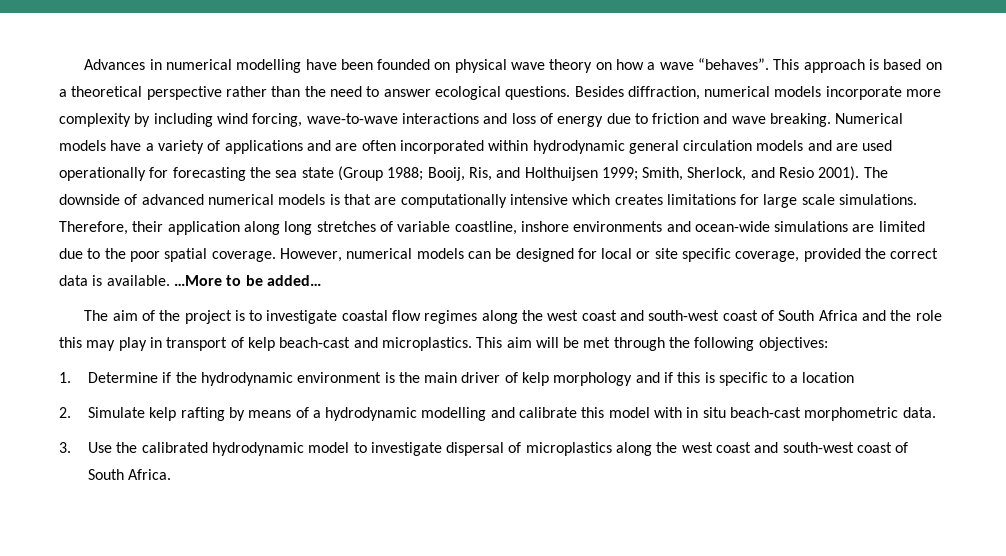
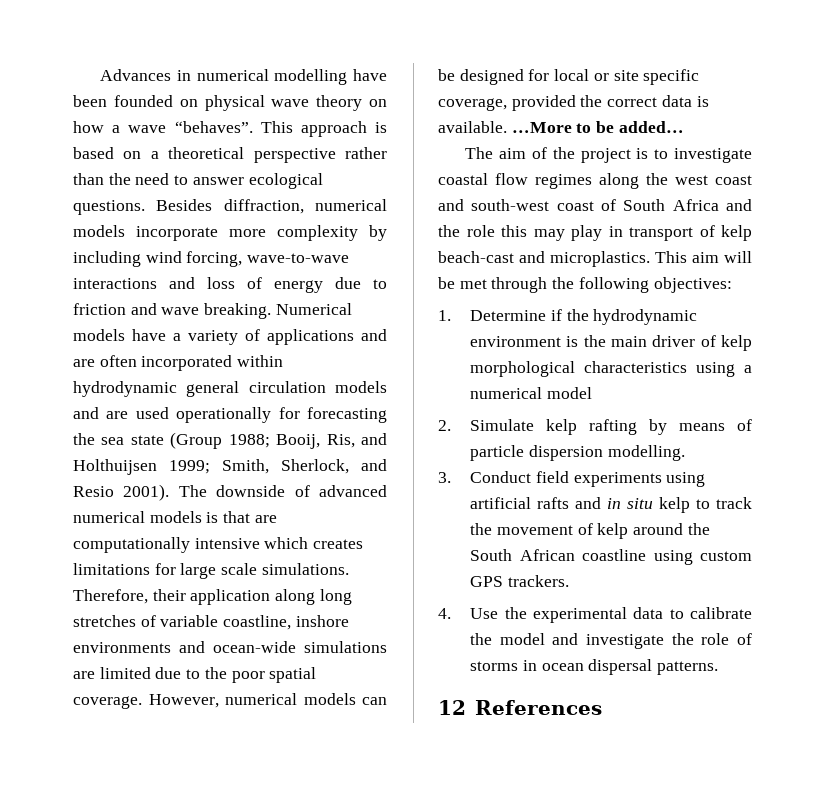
[553,372,854,386] morphology and if this is specific to a location -> [470,361,752,377] [470,387,592,399] morphological characteristics using a numerical model
[312,407,936,421] [59,442,909,456] [87,469,172,480] a hydrodynamic modelling and calibrate this model with in situ beach-cast morphometric data. // 3. Use the calibrated hydrodynamic model to investigate dispersal of microplastics along the west coast and south-west coast of South Africa. -> [470,445,685,461] [438,471,706,487] [470,497,752,513] [470,523,710,539] [470,549,752,565] [470,575,569,587] [438,607,752,623] [470,633,752,649] [470,659,719,675] [438,700,602,715] particle dispersion modelling. // 3. Conduct field experiments using artificial rafts and in situ kelp to track the movement of kelp around the South African coastline using custom GPS trackers. // 4. Use the experimental data to calibrate the model and investigate the role of storms in ocean dispersal patterns. // 12 References

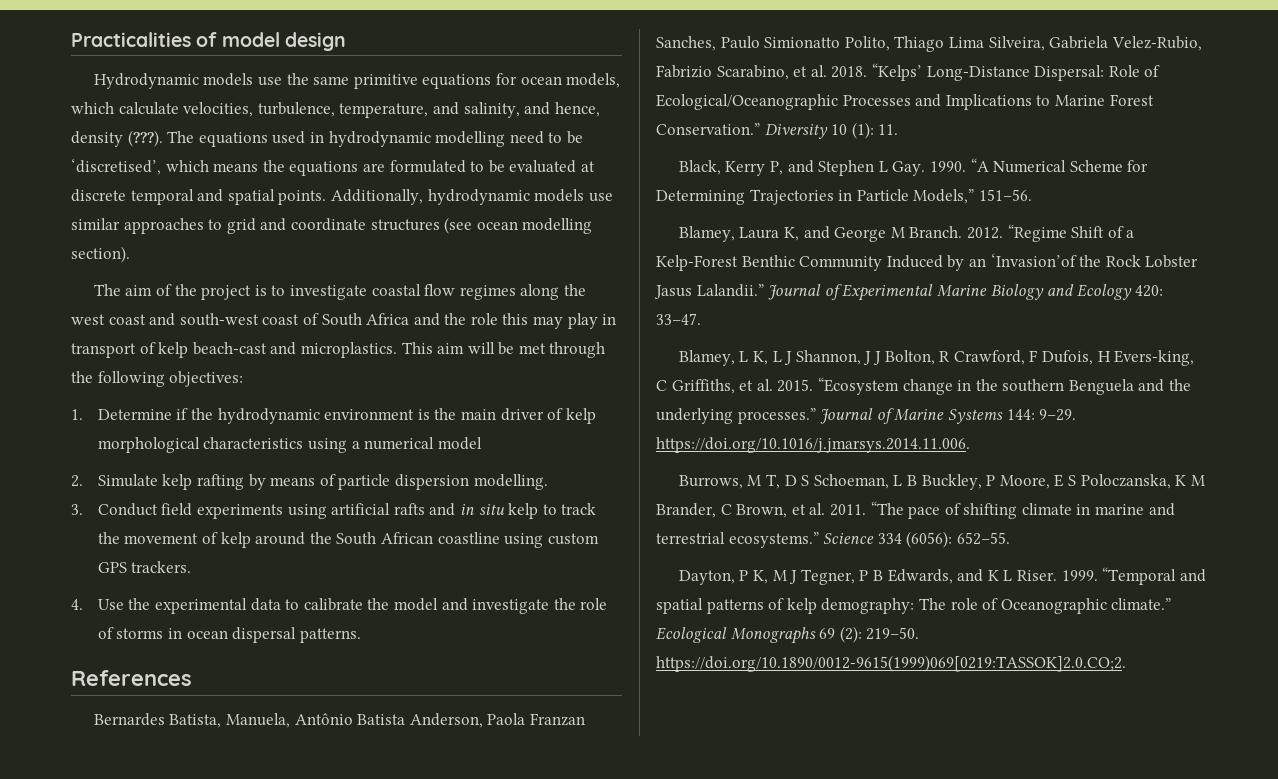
[100,69,387,85] [73,95,387,111] [73,121,387,137] [73,147,387,163] [73,173,323,189] [73,199,387,215] [73,225,387,241] [73,251,350,267] [73,277,387,293] [73,303,352,319] [73,329,387,345] [73,355,284,371] [73,381,387,397] [73,407,387,423] [73,432,388,449] [73,459,387,475] [73,484,387,501] [73,511,277,523] [73,537,364,553] [73,563,349,579] [73,589,352,605] [73,615,349,630] [73,641,387,653] [73,667,317,683] [73,693,387,709] [438,69,700,85] [438,95,709,111] [438,121,684,133] Advances in numerical modelling have been founded on physical wave theory on how a wave “behaves”. This approach is based on a theoretical perspective rather than the need to answer ecological questions. Besides diffraction, numerical models incorporate more complexity by including wind forcing, wave-to-wave interactions and loss of energy due to friction and wave breaking. Numerical models have a variety of applications and are often incorporated within hydrodynamic general circulation models and are used operationally for forecasting the sea state (Group 1988; Booij, Ris, and Holthuijsen 1999; Smith, Sherlock, and Resio 2001). The downside of advanced numerical models is that are computationally intensive which creates limitations for large scale simulations. Therefore, their application along long stretches of variable coastline, inshore environments and ocean-wide simulations are limited due to the poor spatial coverage. However, numerical models can be designed for local or site specific coverage, provided the correct data is available. …More to be added… -> [71,32,346,51] [93,73,621,89] [71,102,600,118] [71,130,583,147] [71,158,595,176] [71,189,613,205] [71,217,593,234] [71,246,130,263] Practicalities of model design // Hydrodynamic models use the same primitive equations for ocean models, which calculate velocities, turbulence, temperature, and salinity, and hence, density (???). The equations used in hydrodynamic modelling need to be ‘discretised’, which means the equations are formulated to be evaluated at discrete temporal and spatial points. Additionally, hydrodynamic models use similar approaches to grid and coordinate structures (see ocean modelling section).
[438,700,466,715] 12 -> (361, 635) none
(602, 707) none -> [93,713,586,728] [656,36,1202,52] [656,63,1161,81] [656,94,1154,110] [656,122,899,139] [678,158,1149,176] [656,189,1032,205] [678,224,1135,242] [656,253,1199,271] [654,284,1164,301] [656,313,701,325] [678,350,1195,366] [656,377,1192,395] [656,408,1077,424] [656,437,970,453] [678,474,1205,490] [656,501,1175,519] [656,531,1010,548] [678,567,1206,585] [656,598,1172,614] [656,626,920,644] [656,655,1126,672] // Bernardes Batista, Manuela, Antônio Batista Anderson, Paola Franzan Sanches, Paulo Simionatto Polito, Thiago Lima Silveira, Gabriela Velez-Rubio, Fabrizio Scarabino, et al. 2018. “Kelps’ Long-Distance Dispersal: Role of Ecological/Oceanographic Processes and Implications to Marine Forest Conservation.” Diversity 10 (1): 11. // Black, Kerry P, and Stephen L Gay. 1990. “A Numerical Scheme for Determining Trajectories in Particle Models,” 151–56. // Blamey, Laura K, and George M Branch. 2012. “Regime Shift of a Kelp-Forest Benthic Community Induced by an ‘Invasion’of the Rock Lobster Jasus Lalandii.” Journal of Experimental Marine Biology and Ecology 420: 33–47. // Blamey, L K, L J Shannon, J J Bolton, R Crawford, F Dufois, H Evers-king, C Griffiths, et al. 2015. “Ecosystem change in the southern Benguela and the underlying processes.” Journal of Marine Systems 144: 9–29. https://doi.org/10.1016/j.jmarsys.2014.11.006. // Burrows, M T, D S Schoeman, L B Buckley, P Moore, E S Poloczanska, K M Brander, C Brown, et al. 2011. “The pace of shifting climate in marine and terrestrial ecosystems.” Science 334 (6056): 652–55. // Dayton, P K, M J Tegner, P B Edwards, and K L Riser. 1999. “Temporal and spatial patterns of kelp demography: The role of Oceanographic climate.” Ecological Monographs 69 (2): 219–50. https://doi.org/10.1890/0012-9615(1999)069[0219:TASSOK]2.0.CO;2.

